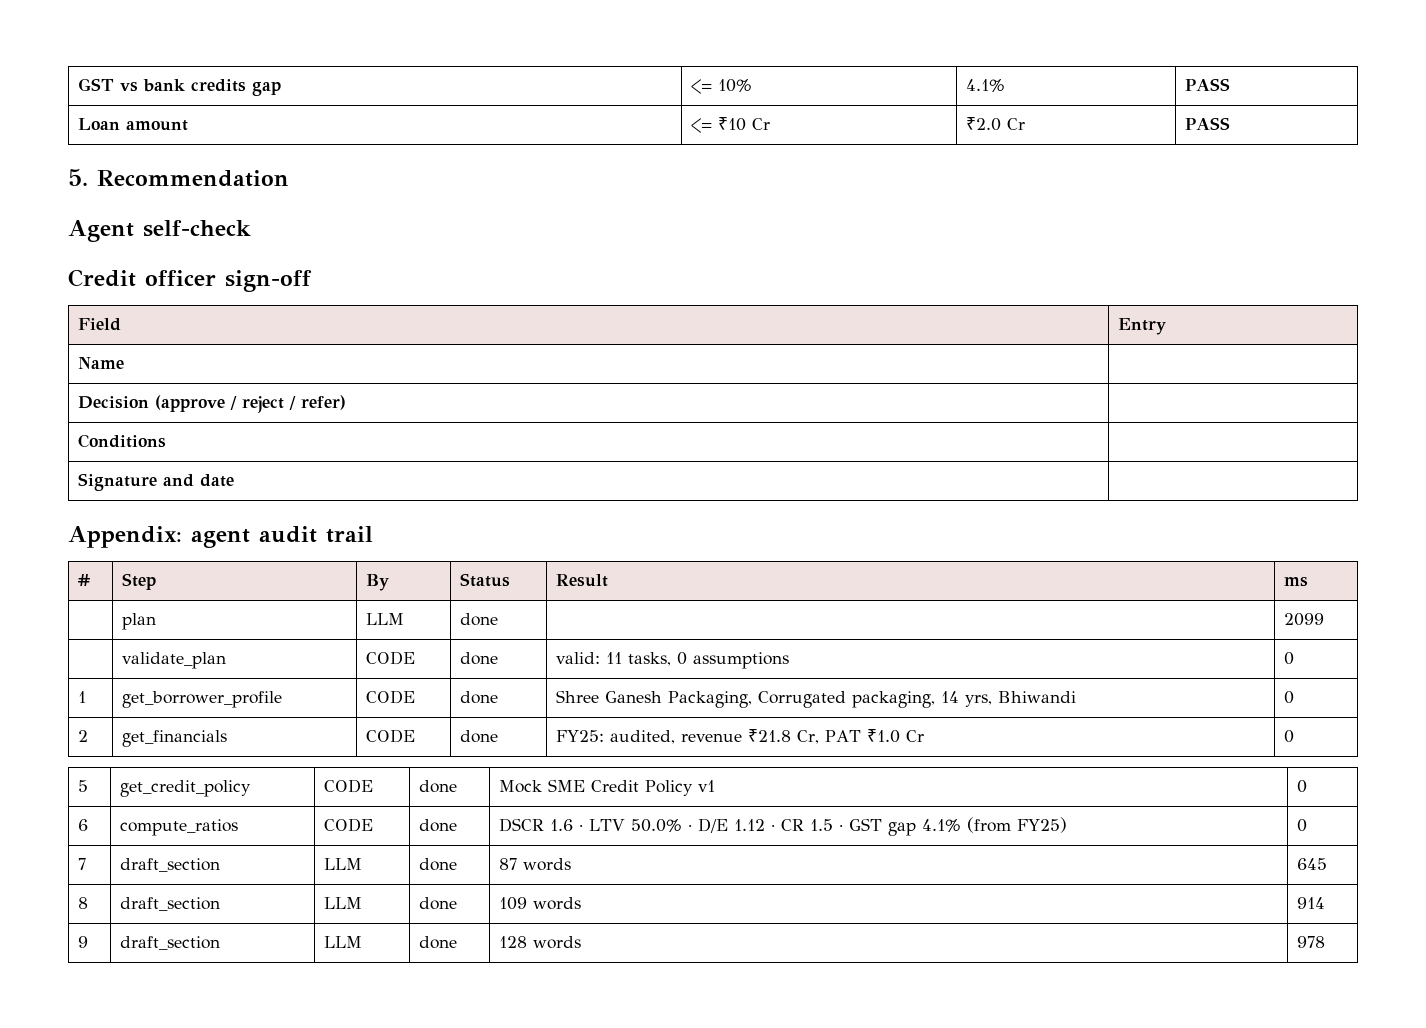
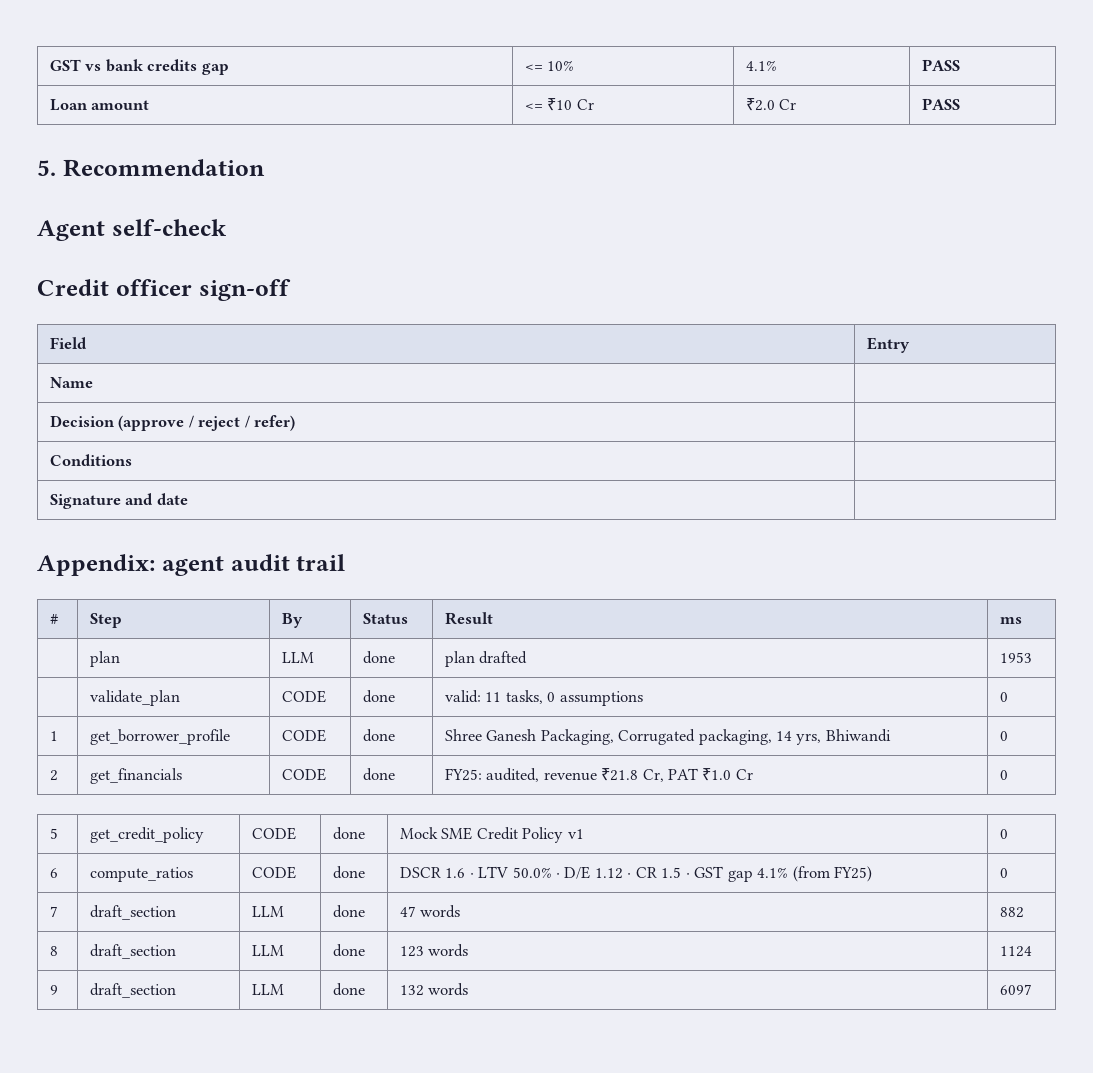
[1284,613,1325,626] | 2099 -> [444,651,528,667] [999,652,1032,663] plan drafted | 1953
[499,858,572,871] [1297,858,1328,870] 87 words | 645 -> [399,905,461,918] [999,907,1024,918] 47 words | 882
[499,897,582,910] [1297,897,1326,909] 109 words | 914 -> [399,944,469,957] [999,946,1032,957] 123 words | 1124
[499,936,582,949] [1297,936,1326,948] 128 words | 978 -> [399,983,469,996] [999,984,1032,995] 132 words | 6097

